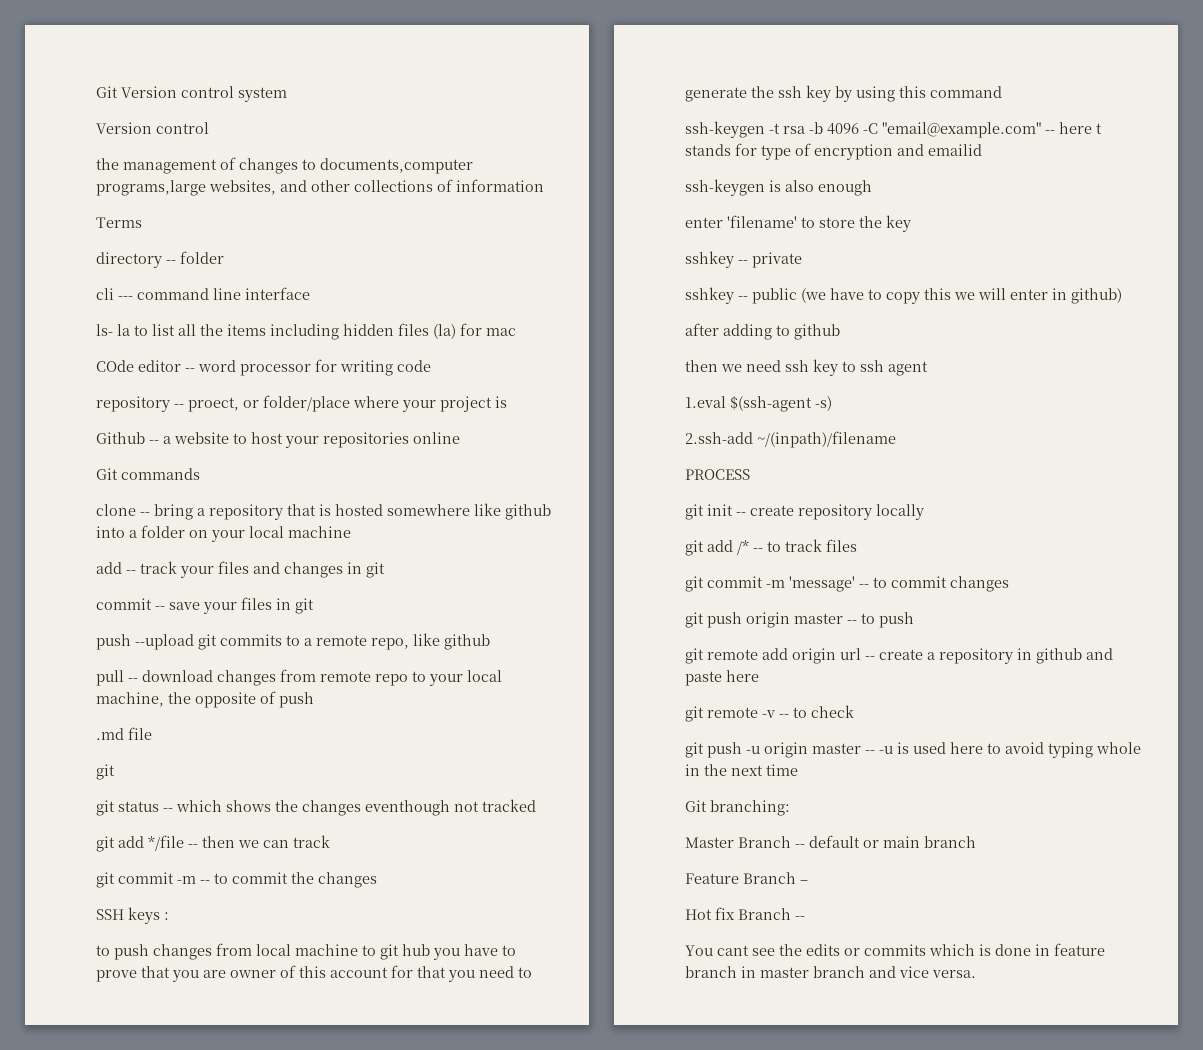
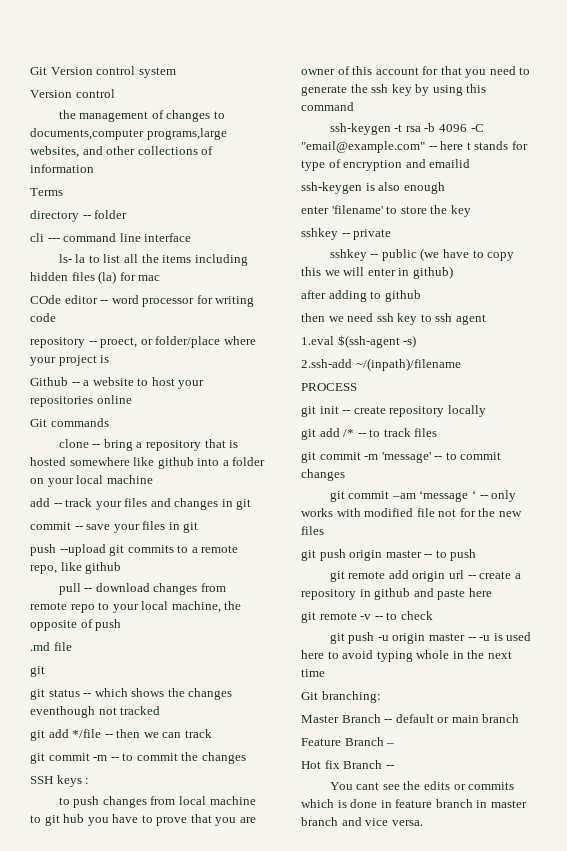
(1009, 584) none -> [329,490,517,502] [301,508,522,517] [301,526,324,535] // git commit –am ‘message ‘ -- only works with modified file not for the new files

